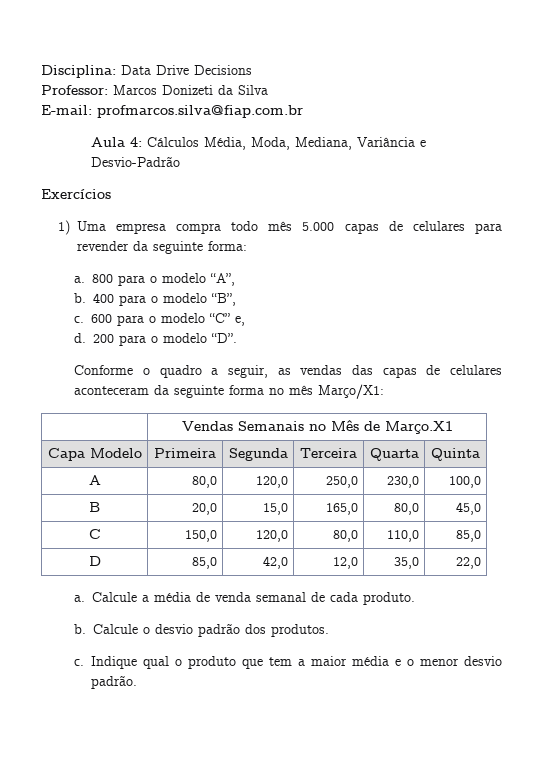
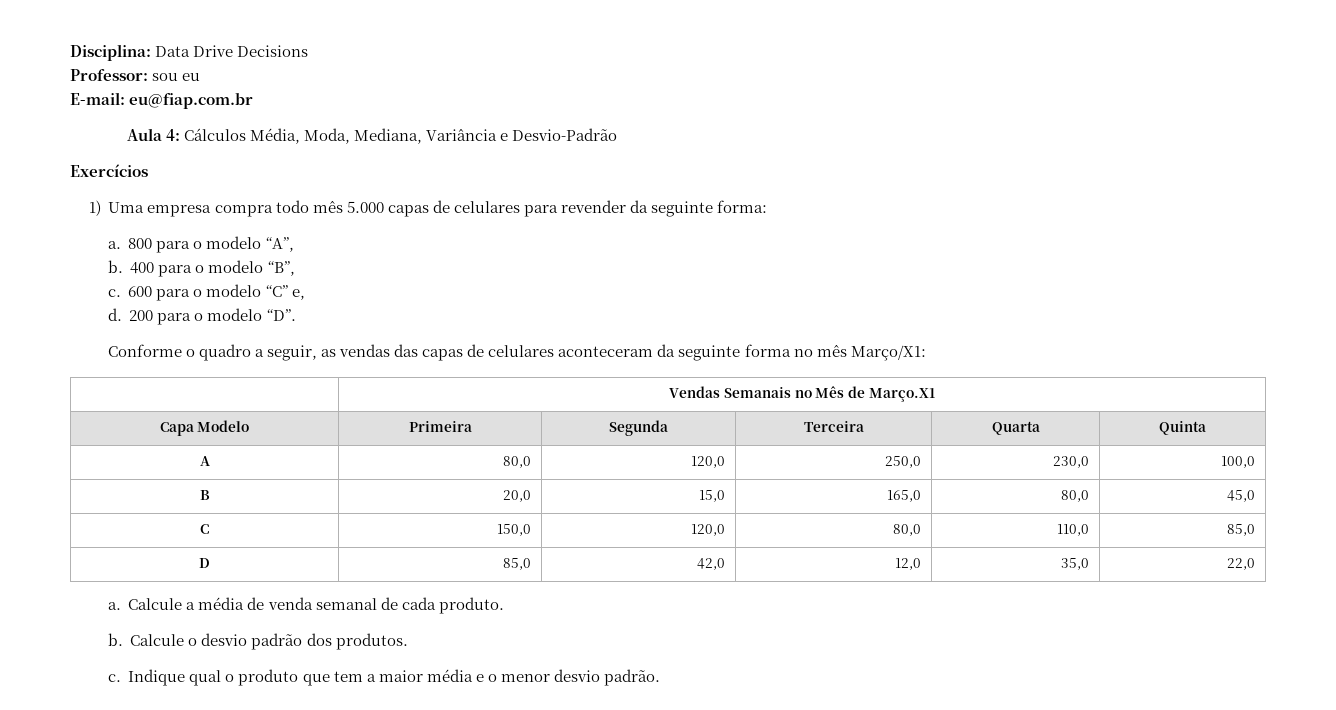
[113,85,268,95] Marcos Donizeti da Silva -> [152,73,201,81] sou eu
[97,105,303,118] profmarcos.silva@fiap.com.br -> [129,93,254,109] eu@fiap.com.br

